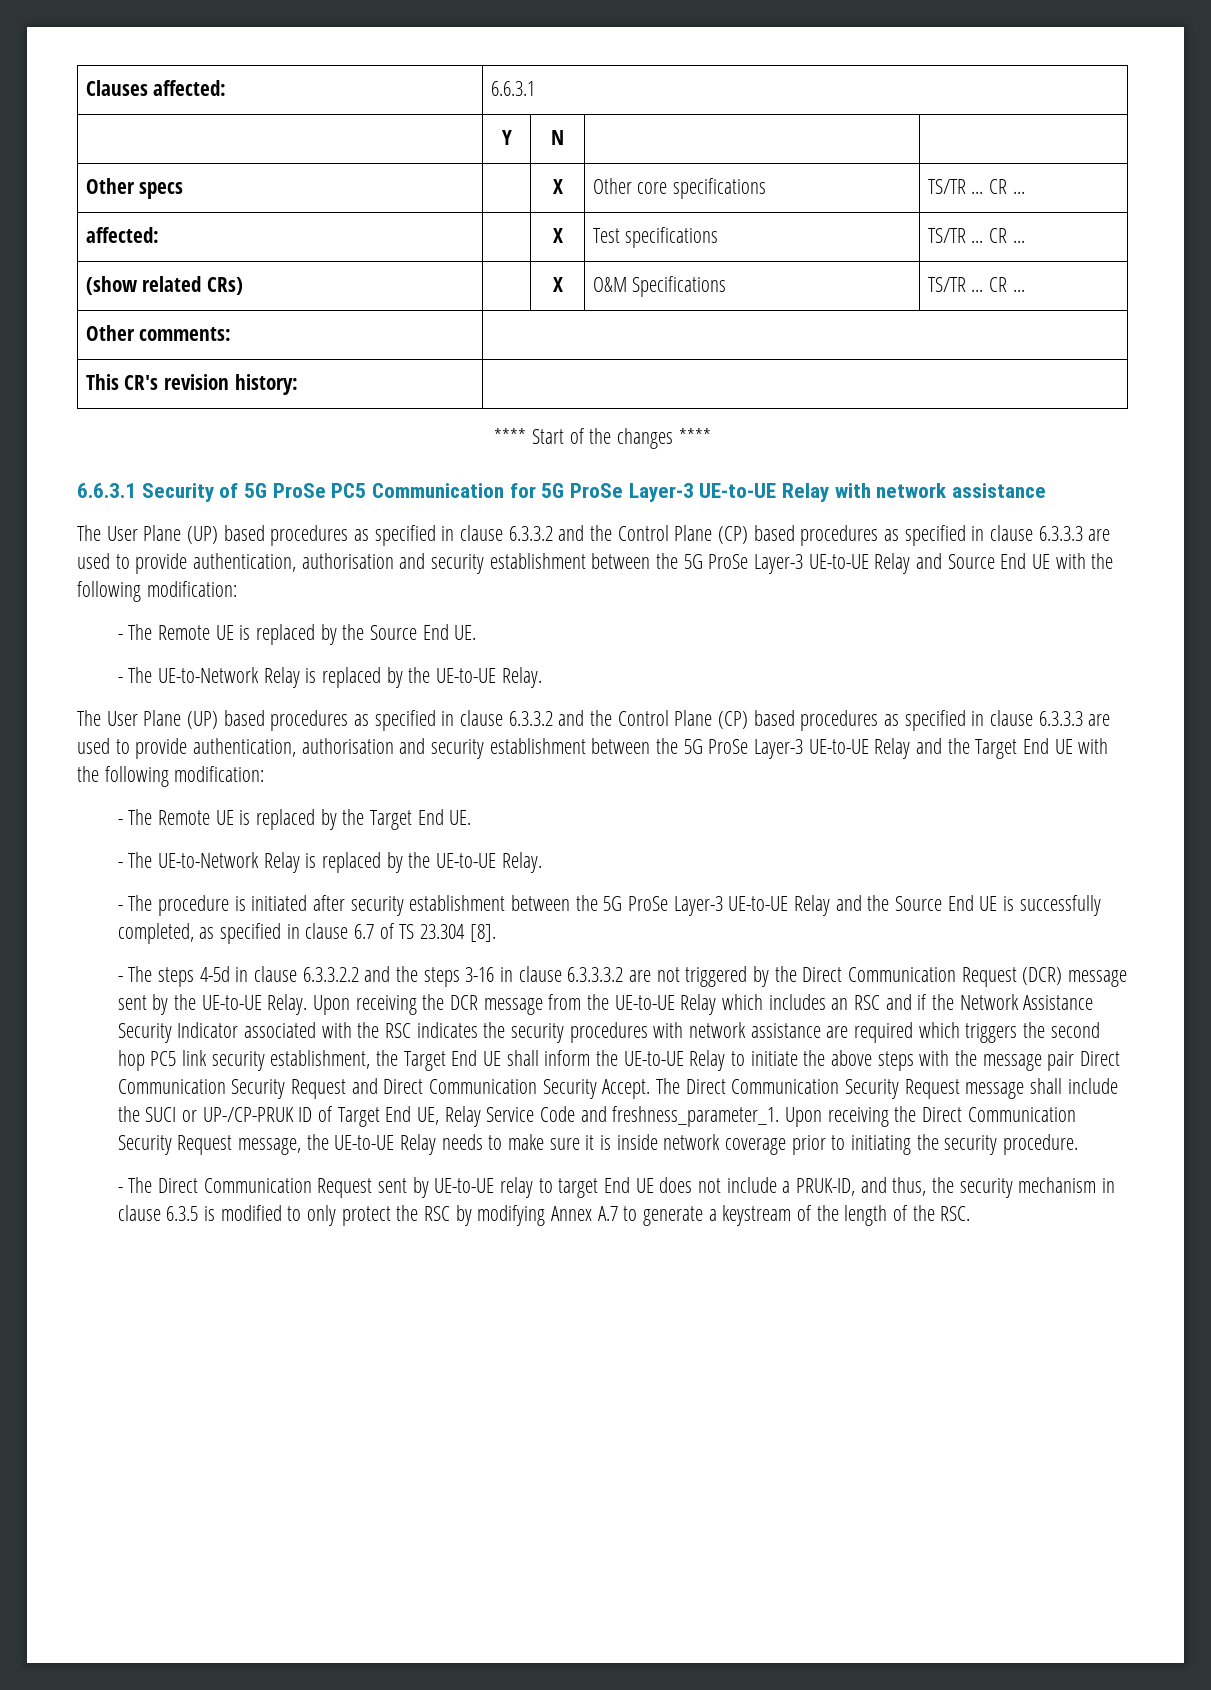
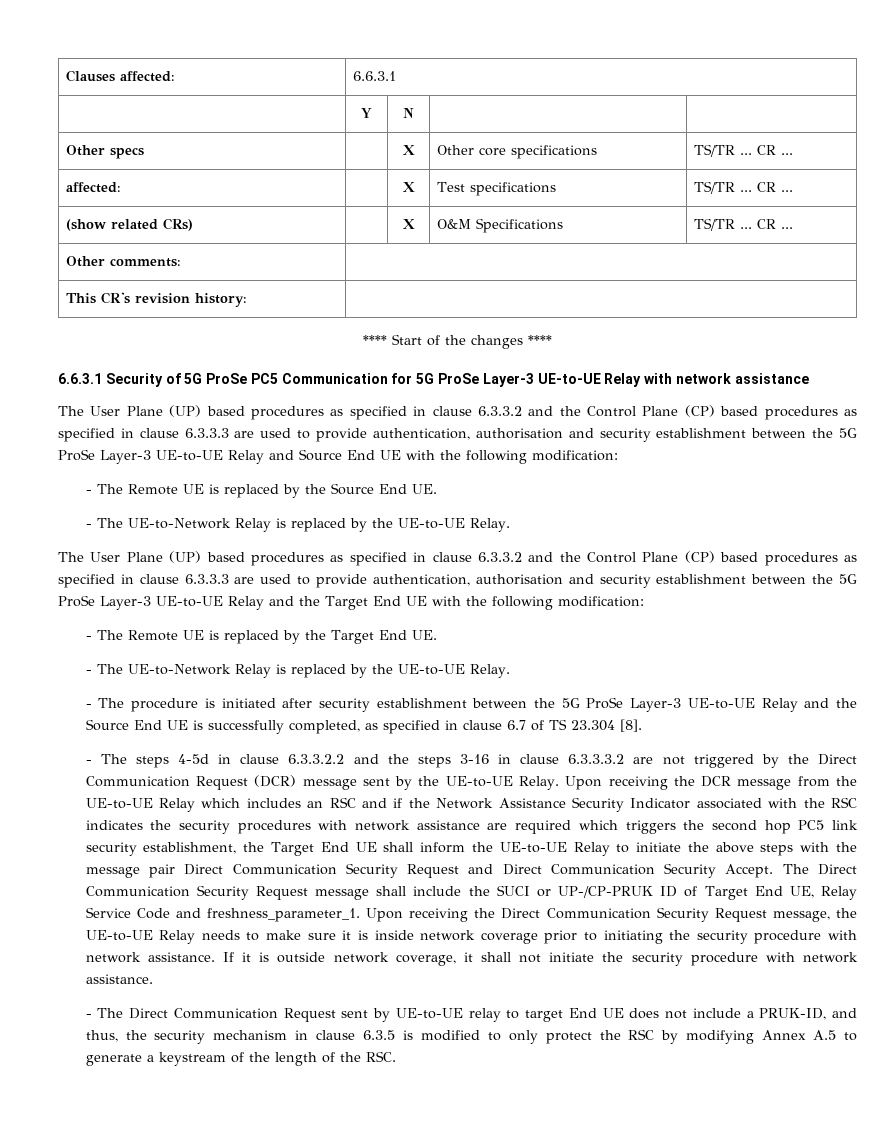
[1003,1134,1079,1155] procedure. -> [754,930,858,944] [85,952,859,966] [85,974,153,984] procedure with network assistance. If it is outside network coverage, it shall not initiate the security procedure with network assistance.
[597,1206,618,1221] A.7 -> [813,1030,837,1040] A.5

